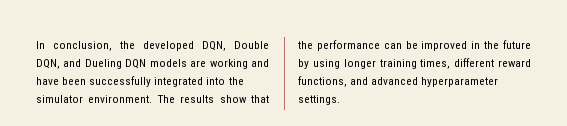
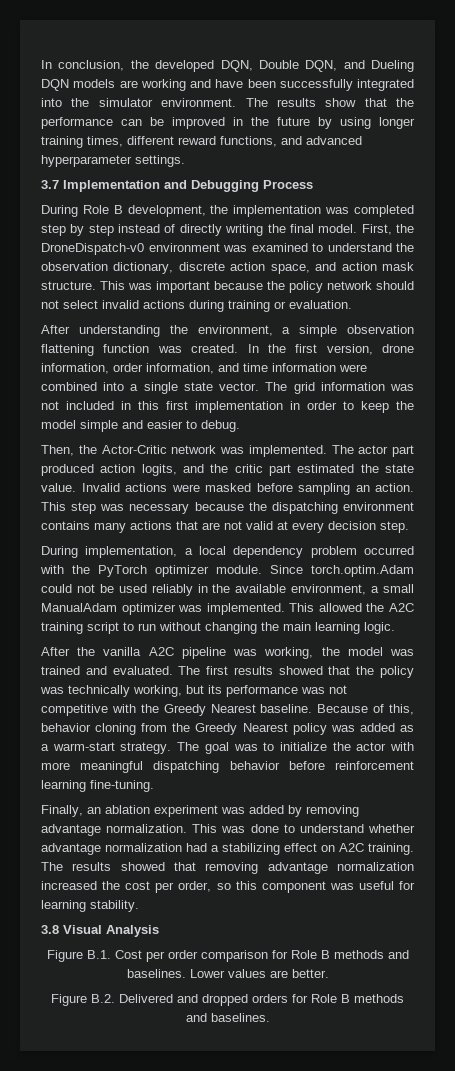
(340, 100) none -> [41,180,313,192] [41,205,414,217] [41,224,415,236] [41,243,414,255] [41,262,414,274] [41,281,414,293] [41,300,352,312] [41,325,414,337] [41,344,414,356] [41,363,367,374] [41,382,415,394] [41,401,414,413] [41,420,240,432] [41,445,414,457] [41,464,414,476] [41,483,414,495] [41,502,414,514] [41,521,409,533] [41,546,414,558] [40,565,414,577] [41,584,414,596] [41,603,414,615] [41,622,395,634] [41,647,415,659] [41,666,414,678] [40,685,347,697] [41,704,414,716] [41,723,414,735] [41,742,414,754] [41,761,414,773] [41,780,154,792] [41,805,359,817] [41,824,415,836] [41,843,414,855] [41,862,414,874] [41,881,415,893] [41,900,139,912] [41,925,159,937] [46,950,409,962] [126,969,329,978] [51,994,404,1006] [185,1013,270,1022] // 3.7 Implementation and Debugging Process // During Role B development, the implementation was completed step by step instead of directly writing the final model. First, the DroneDispatch-v0 environment was examined to understand the observation dictionary, discrete action space, and action mask structure. This was important because the policy network should not select invalid actions during training or evaluation. // After understanding the environment, a simple observation flattening function was created. In the first version, drone information, order information, and time information were combined into a single state vector. The grid information was not included in this first implementation in order to keep the model simple and easier to debug. // Then, the Actor-Critic network was implemented. The actor part produced action logits, and the critic part estimated the state value. Invalid actions were masked before sampling an action. This step was necessary because the dispatching environment contains many actions that are not valid at every decision step. // During implementation, a local dependency problem occurred with the PyTorch optimizer module. Since torch.optim.Adam could not be used reliably in the available environment, a small ManualAdam optimizer was implemented. This allowed the A2C training script to run without changing the main learning logic. // After the vanilla A2C pipeline was working, the model was trained and evaluated. The first results showed that the policy was technically working, but its performance was not competitive with the Greedy Nearest baseline. Because of this, behavior cloning from the Greedy Nearest policy was added as a warm-start strategy. The goal was to initialize the actor with more meaningful dispatching behavior before reinforcement learning fine-tuning. // Finally, an ablation experiment was added by removing advantage normalization. This was done to understand whether advantage normalization had a stabilizing effect on A2C training. The results showed that removing advantage normalization increased the cost per order, so this component was useful for learning stability. // 3.8 Visual Analysis // Figure B.1. Cost per order comparison for Role B methods and baselines. Lower values are better. // Figure B.2. Delivered and dropped orders for Role B methods and baselines.

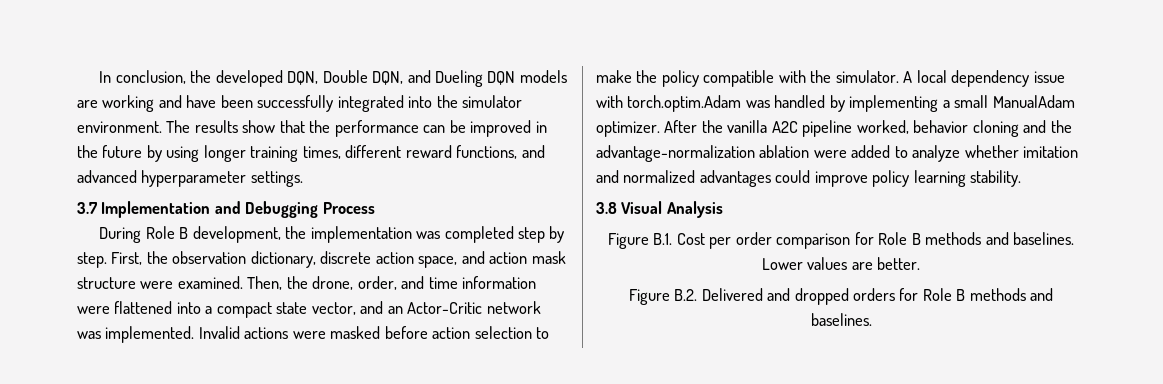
[88,224,415,236] [41,243,392,255] step instead of directly writing the final model. First, the DroneDispatch-v0 environment was examined to understand -> [77,252,143,268] step. First,
[41,281,414,293] [41,300,352,312] [41,325,414,337] [41,344,414,356] [41,363,214,374] structure. This was important because the policy network should not select invalid actions during training or evaluation. // After understanding the environment, a simple observation flattening function was created. In the first version, drone information, order information, -> [77,276,397,290] structure were examined. Then, the drone, order,
[41,382,97,391] combined -> [114,301,173,314] flattened
[143,382,415,394] [41,401,414,413] [41,420,240,432] [41,445,414,457] [41,464,414,476] [41,483,76,492] single state vector. The grid information was not included in this first implementation in order to keep the model simple and easier to debug. // Then, the Actor-Critic network was implemented. The actor part produced action logits, and the critic part estimated the state value. -> [216,301,541,318] [77,326,195,343] compact state vector, and an Actor-Critic network was implemented.
[298,483,414,495] [41,502,414,514] [41,521,409,533] [41,546,414,558] [40,565,414,577] [41,584,414,596] [41,603,414,615] [41,622,395,634] sampling an action. This step was necessary because the dispatching environment contains many actions that are not valid at every decision step. // During implementation, a local dependency problem occurred with the PyTorch optimizer module. Since torch.optim.Adam could not be used reliably in the available environment, a small ManualAdam optimizer was implemented. This allowed the A2C training script to run without changing the main learning logic. // -> [432,326,550,339] [596,70,1065,87] [596,95,1075,112] [596,121,660,137] action selection to make the policy compatible with the simulator. A local dependency issue with torch.optim.Adam was handled by implementing a small ManualAdam optimizer.
[233,647,415,659] [41,666,414,678] [40,685,347,697] [41,704,414,716] [41,723,414,735] [41,742,414,754] [41,761,414,773] [41,780,154,792] [41,805,359,817] [41,824,415,836] [41,843,414,855] [41,862,414,874] [41,881,415,893] was working, the model was trained and evaluated. The first results showed that the policy was technically working, but its performance was not competitive with the Greedy Nearest baseline. Because of this, behavior cloning from the Greedy Nearest policy was added as a warm-start strategy. The goal was to initialize the actor with more meaningful dispatching behavior before reinforcement learning fine-tuning. // Finally, an ablation experiment was added by removing advantage normalization. This was done to understand whether advantage normalization had a stabilizing effect on A2C training. The results showed that removing advantage normalization increased the cost per order, so this component was useful for -> [856,120,1072,137] [596,145,1079,162] [596,170,910,187] worked, behavior cloning and the advantage-normalization ablation were added to analyze whether imitation and normalized advantages could improve policy

